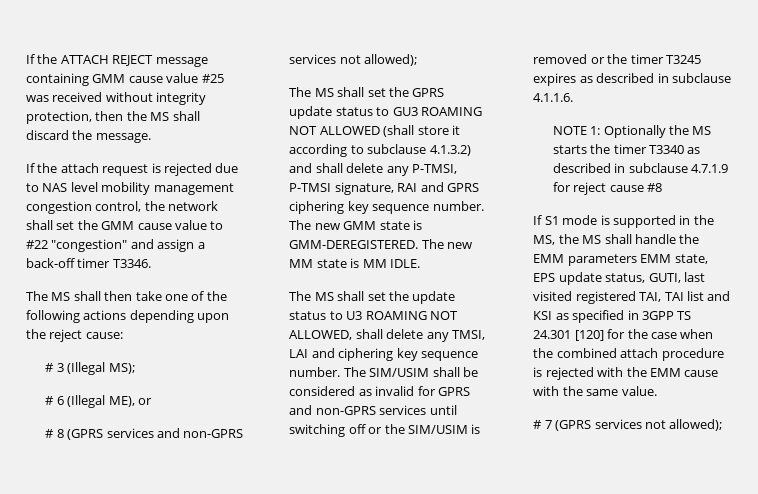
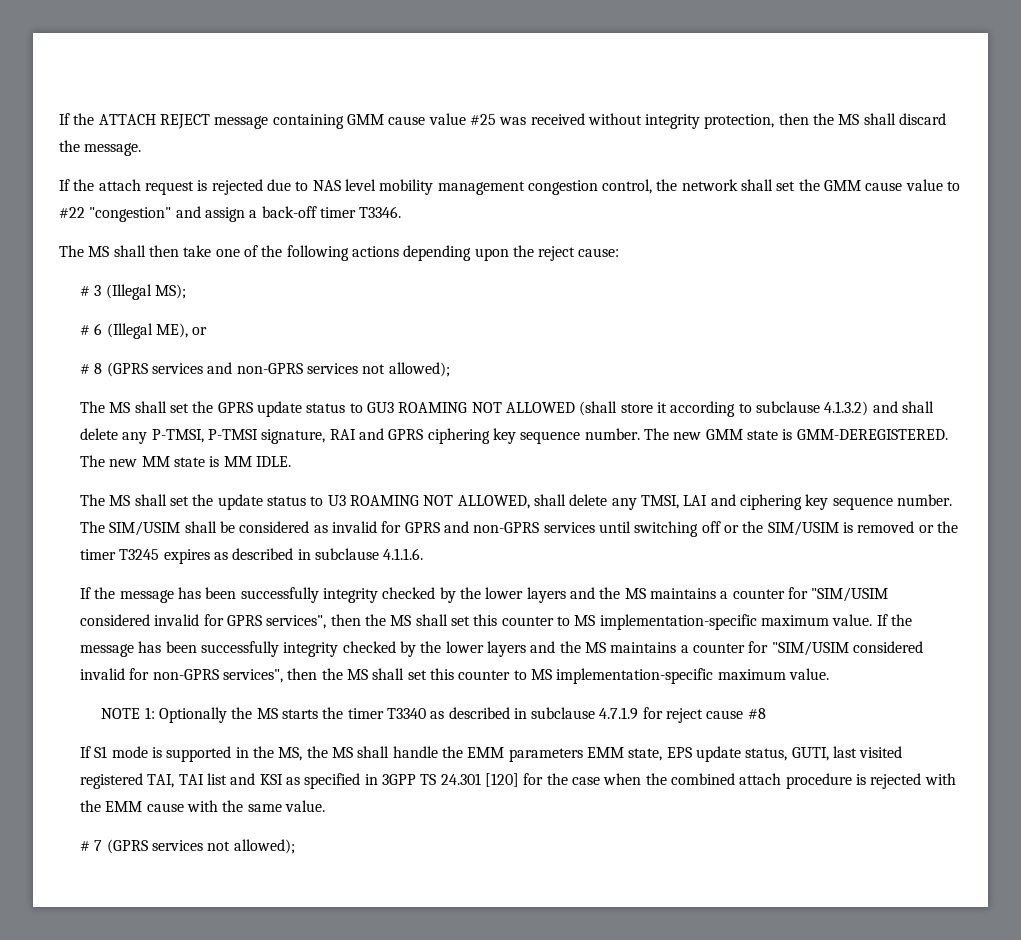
(574, 97) none -> [80,587,889,603] [80,614,912,630] [80,641,923,657] [80,668,829,684] // If the message has been successfully integrity checked by the lower layers and the MS maintains a counter for "SIM/USIM considered invalid for GPRS services", then the MS shall set this counter to MS implementation-specific maximum value. If the message has been successfully integrity checked by the lower layers and the MS maintains a counter for "SIM/USIM considered invalid for non-GPRS services", then the MS shall set this counter to MS implementation-specific maximum value.

